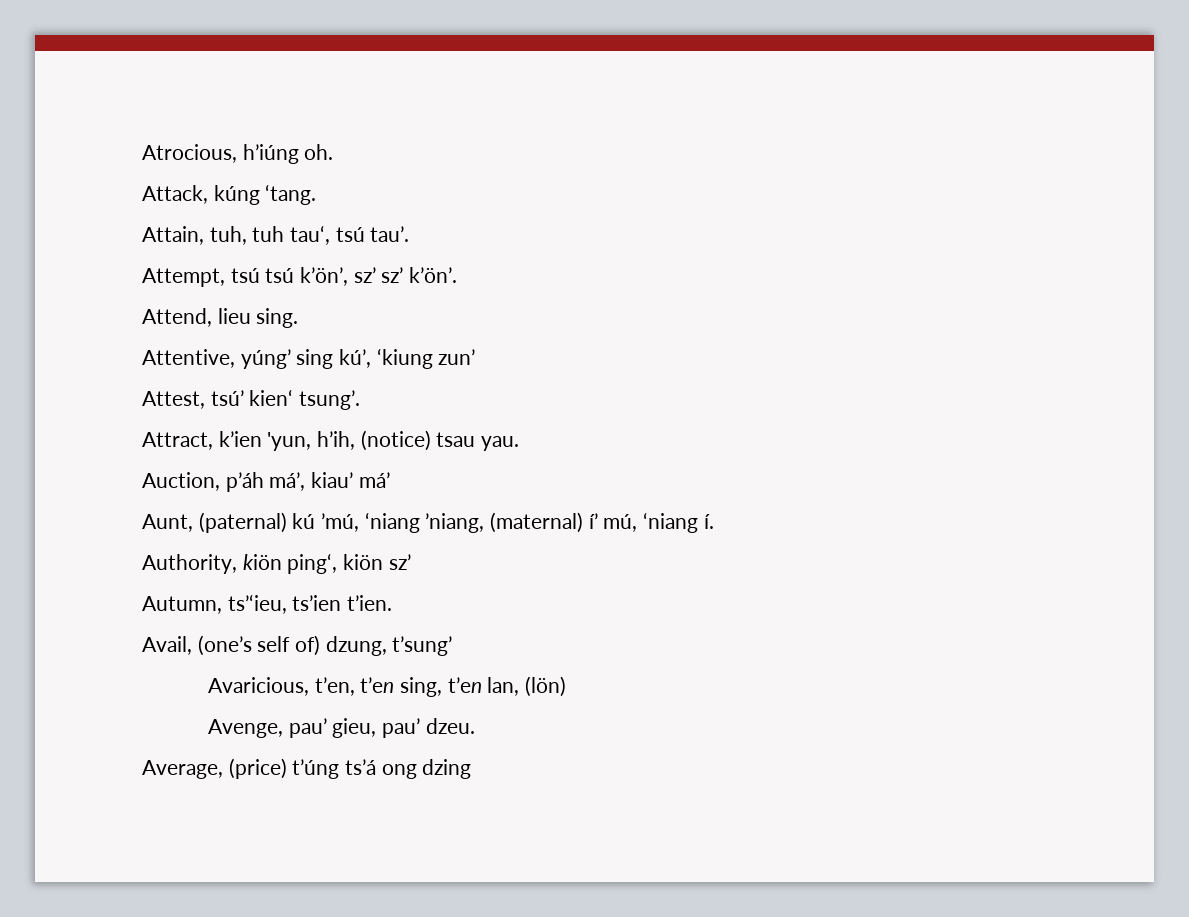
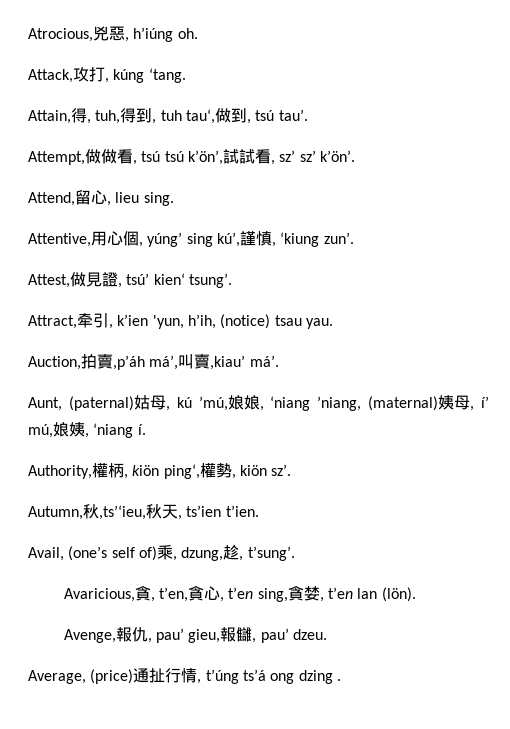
(237, 153) none -> [93,26,129,42] 兇惡,
(208, 194) none -> [73,67,109,83] 攻打,
[209,225,331,245] tuh, tuh tau‘, -> [71,108,251,124] 得, tuh,得到, tuh tau‘,做到,
(225, 277) none -> [85,149,137,165] 做做看,
(349, 276) none -> [222,149,275,165] 試試看,
(212, 317) none -> [75,190,111,206] 留心,
(235, 358) none -> [91,231,143,247] 用心個,
[376,348,476,369] ‘kiung zun’ -> [239,231,354,247] 謹慎, ‘kiung zun’.
(205, 400) none -> [70,272,122,288] 做見證,
(213, 441) none -> [77,313,113,329] 牵引,
[225,472,390,492] [142,512,714,533] [142,553,411,574] [142,594,287,614] p’áh má’, kiau’ má’ // Aunt, (paternal) kú ’mú, ‘niang ’niang, (maternal) í’ mú, ‘niang í. // Authority, kiön ping‘, kiön sz’ // Autumn, ts’‘ieu, -> [81,354,279,370] [28,395,489,411] [28,422,146,438] [28,463,292,479] [28,504,182,520] 拍賣,p’áh má’,叫賣,kiau’ má’. // Aunt, (paternal)姑母, kú ’mú,娘娘, ‘niang ’niang, (maternal)姨母, í’ mú,娘姨, ‘niang í. // Authority,權柄, kiön ping‘,權勢, kiön sz’. // Autumn,秋,ts’‘ieu,秋天,
[325,636,453,656] [208,676,567,697] [208,718,377,738] dzung, t’sung’ // Avaricious, t’en, t’en sing, t’en lan, (lön) // Avenge, pau’ gieu, -> [156,544,295,561] [63,586,416,602] [63,627,257,643] 乘, dzung,趁, t’sung’. // Avaricious,貪, t’en,貪心, t’en sing,貪婪, t’en lan (lön). // Avenge,報仇, pau’ gieu,報讎,
(287, 768) none -> [133,668,202,684] 通扯行情,
(472, 769) none -> [336,679,341,681] .

